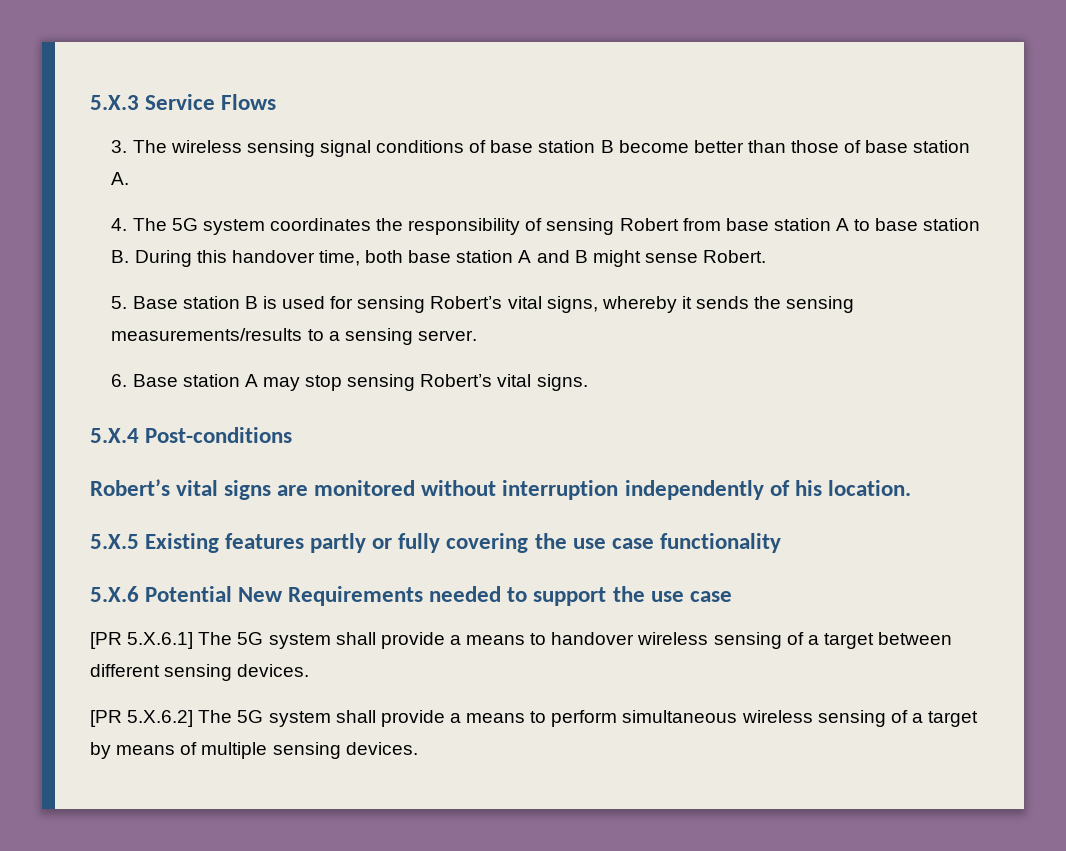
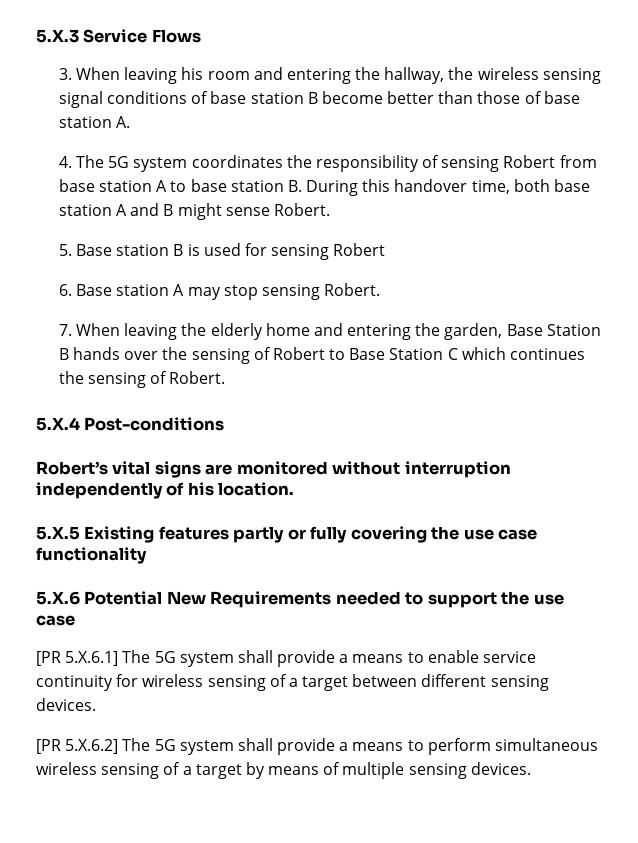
[132,140,167,153] The -> [75,67,474,84] When leaving his room and entering the hallway, the
[430,296,855,313] [111,328,477,345] Robert’s vital signs, whereby it sends the sensing measurements/results to a sensing server. -> [333,243,386,256] Robert
[420,374,588,391] Robert’s vital signs. -> [324,283,381,296] [58,323,601,340] [58,347,585,364] [58,371,226,388] Robert. // 7. When leaving the elderly home and entering the garden, Base Station B hands over the sensing of Robert to Base Station C which continues the sensing of Robert.
[551,632,635,645] handover -> [427,650,537,663] [36,674,139,691] enable service continuity for

